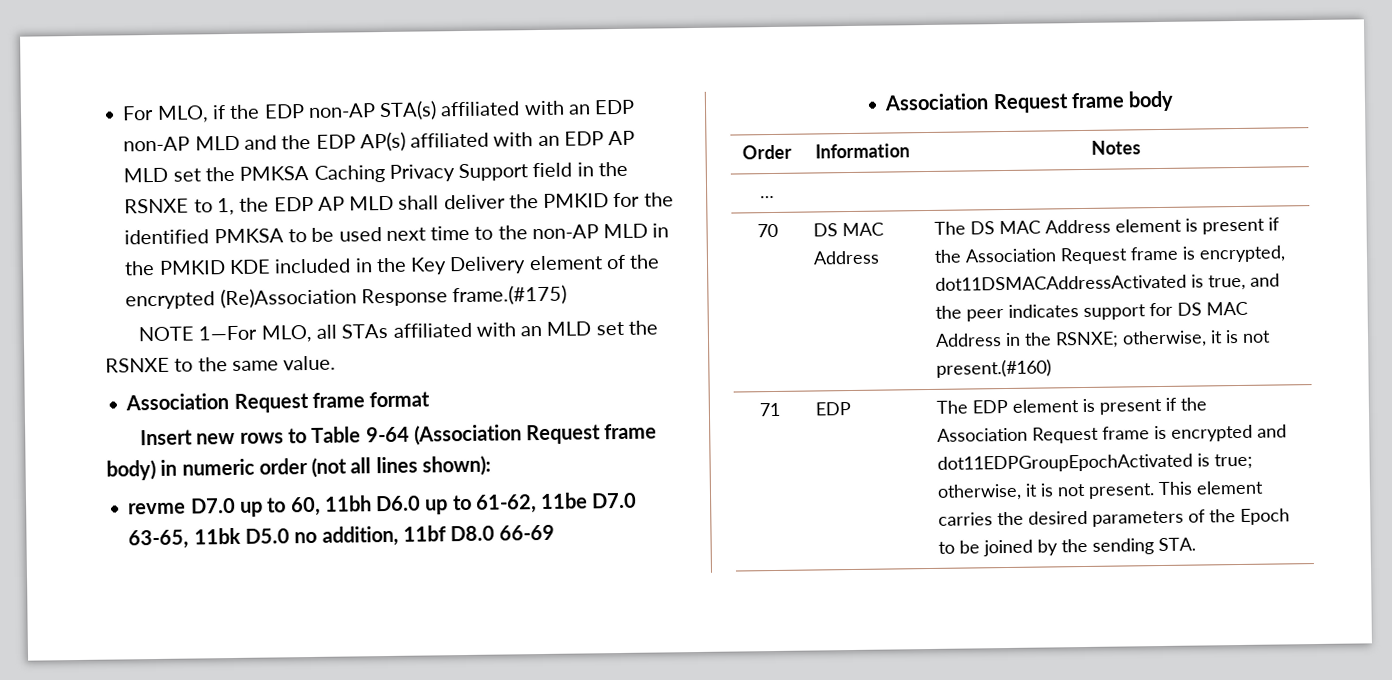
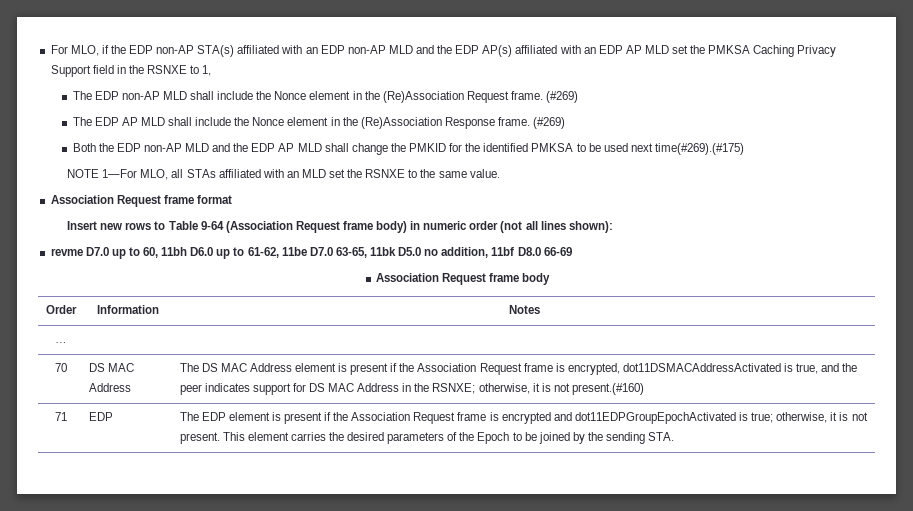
(235, 206) none -> [72,91,579,103] [72,117,566,129] [72,143,231,152] // The EDP non-AP MLD shall include the Nonce element in the (Re)Association Request frame. (#269) // The EDP AP MLD shall include the Nonce element in the (Re)Association Response frame. (#269) // Both the EDP non-AP MLD and
[443,194,506,210] deliver -> [351,143,388,155] change
[430,223,670,241] [124,254,661,276] [125,284,568,310] time to the non-AP MLD in the PMKID KDE included in the Key Delivery element of the encrypted (Re)Association Response frame.(#175) -> [654,143,744,155] time(#269).(#175)

